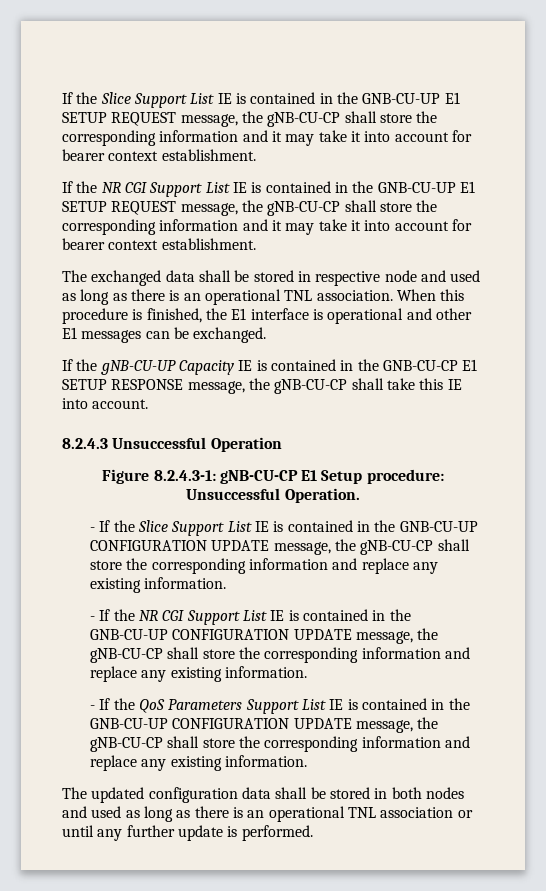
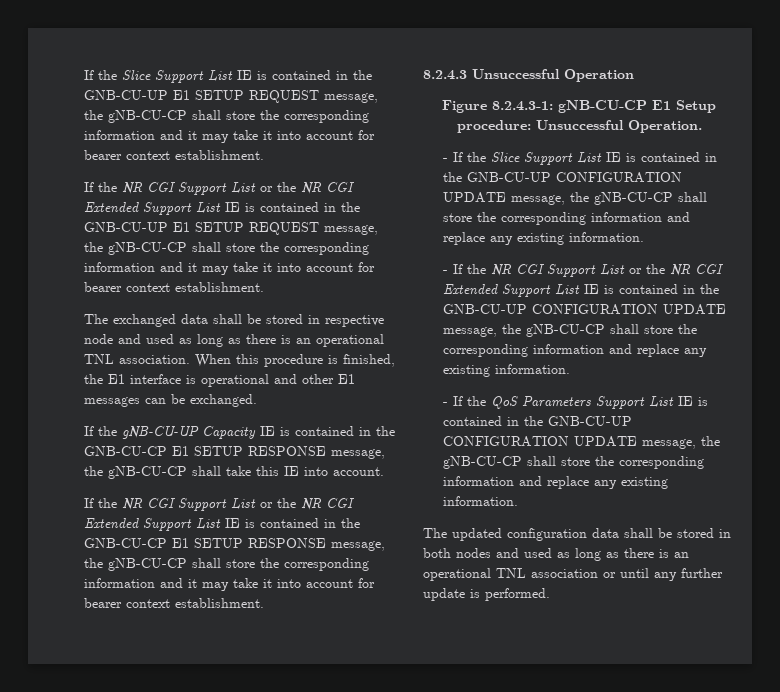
(230, 187) none -> [260,182,355,194] [84,202,221,215] or the NR CGI Extended Support List
(149, 404) none -> [84,498,355,511] [84,518,360,531] [84,538,385,551] [84,558,369,571] [84,578,375,591] [84,598,264,608] // If the NR CGI Support List or the NR CGI Extended Support List IE is contained in the GNB-CU-CP E1 SETUP RESPONSE message, the gNB-CU-CP shall store the corresponding information and it may take it into account for bearer context establishment.
(268, 615) none -> [628,264,724,276] [442,284,580,297] or the NR CGI Extended Support List

